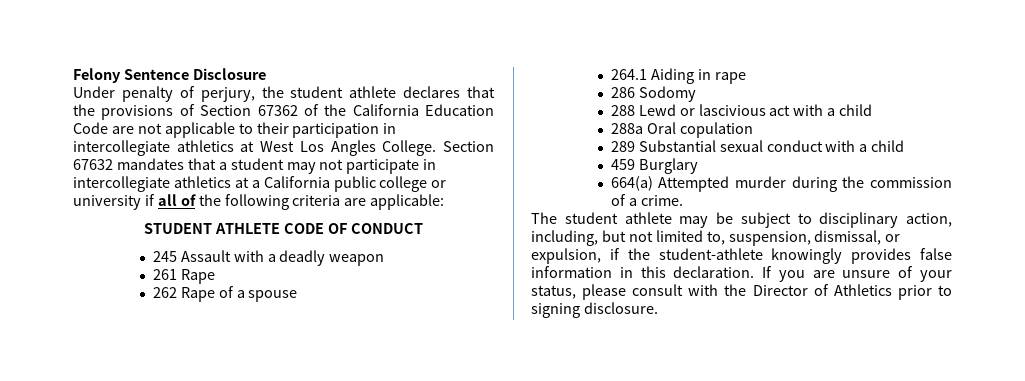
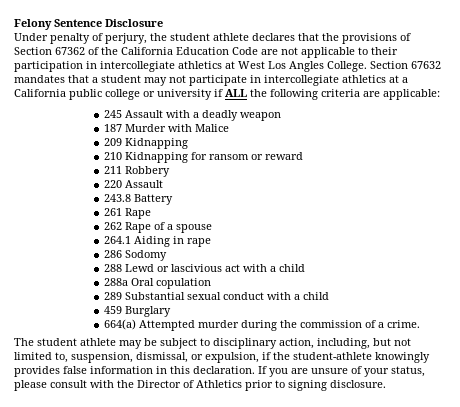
[157,194,196,206] all of -> [225,89,247,97] ALL
[144,223,423,234] // STUDENT ATHLETE CODE OF CONDUCT -> (440, 94) none
(385, 260) none -> [104,124,230,132] [104,138,189,149] [104,152,304,163] [104,166,171,177] [104,180,164,188] [104,194,174,205] // 187 Murder with Malice // 209 Kidnapping // 210 Kidnapping for ransom or reward // 211 Robbery // 220 Assault // 243.8 Battery

